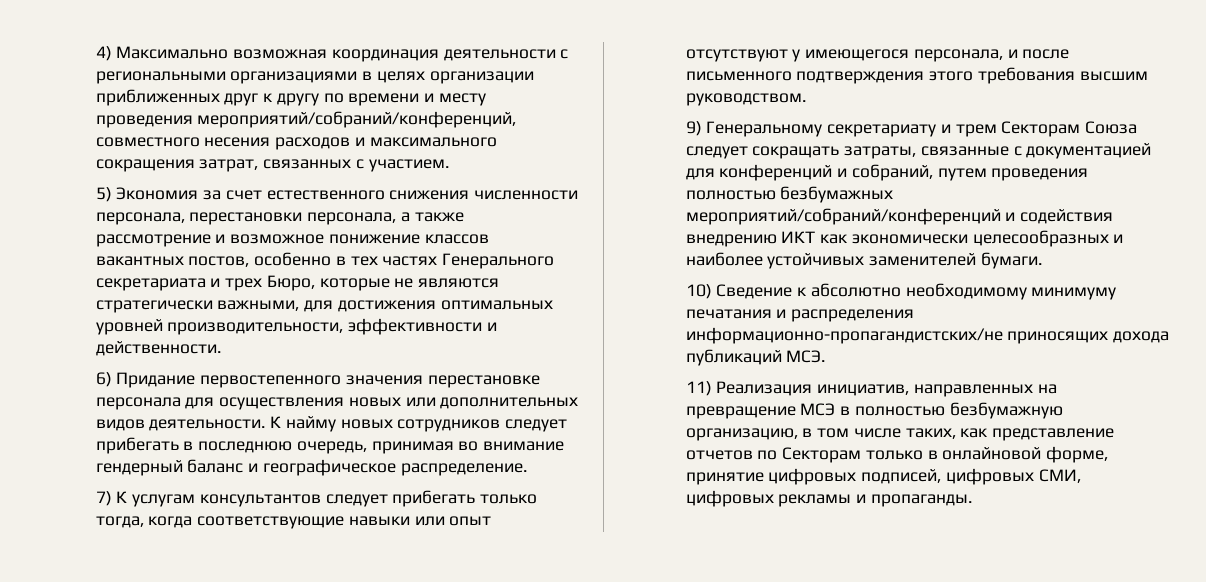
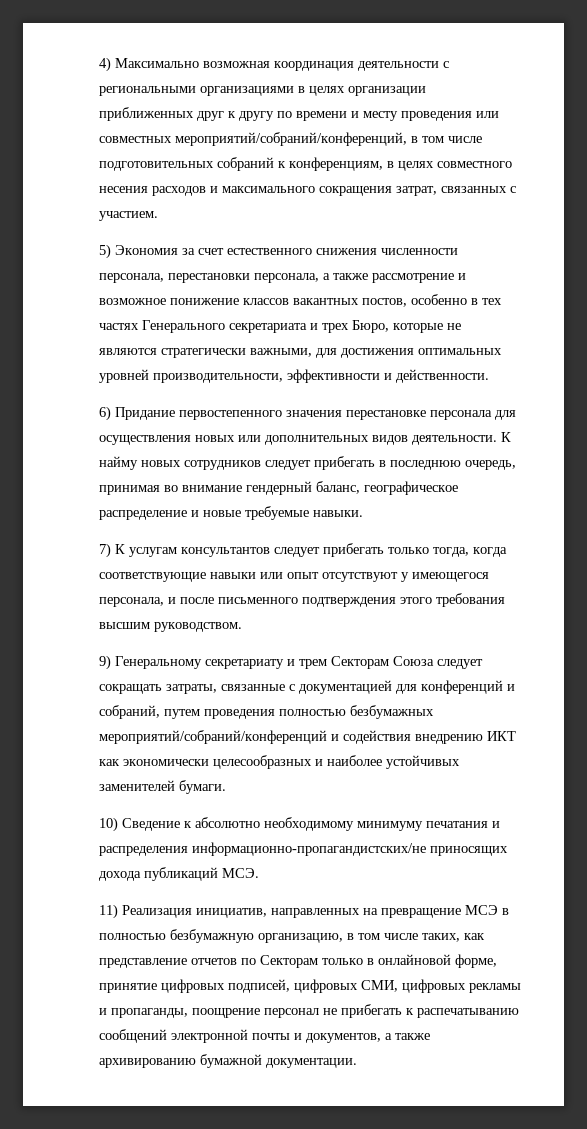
[197,111,517,128] мероприятий/собраний/конференций, -> [476,111,500,118] [99,132,483,146] [99,157,435,171] или совместных мероприятий/собраний/конференций, в том числе подготовительных собраний к конференциям, в целях
[187,459,527,476] баланс и географическое распределение. -> [316,481,459,495] [99,506,364,520] баланс, географическое распределение и новые требуемые навыки.
[870,494,972,507] пропаганды. -> [111,1004,520,1018] [99,1029,431,1043] [99,1054,358,1068] пропаганды, поощрение персонал не прибегать к распечатыванию сообщений электронной почты и документов, а также архивированию бумажной документации.

